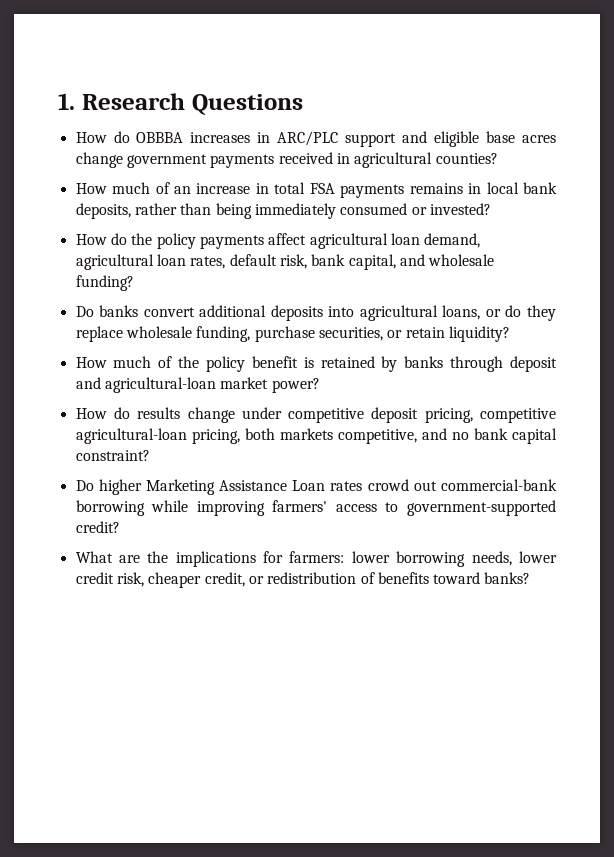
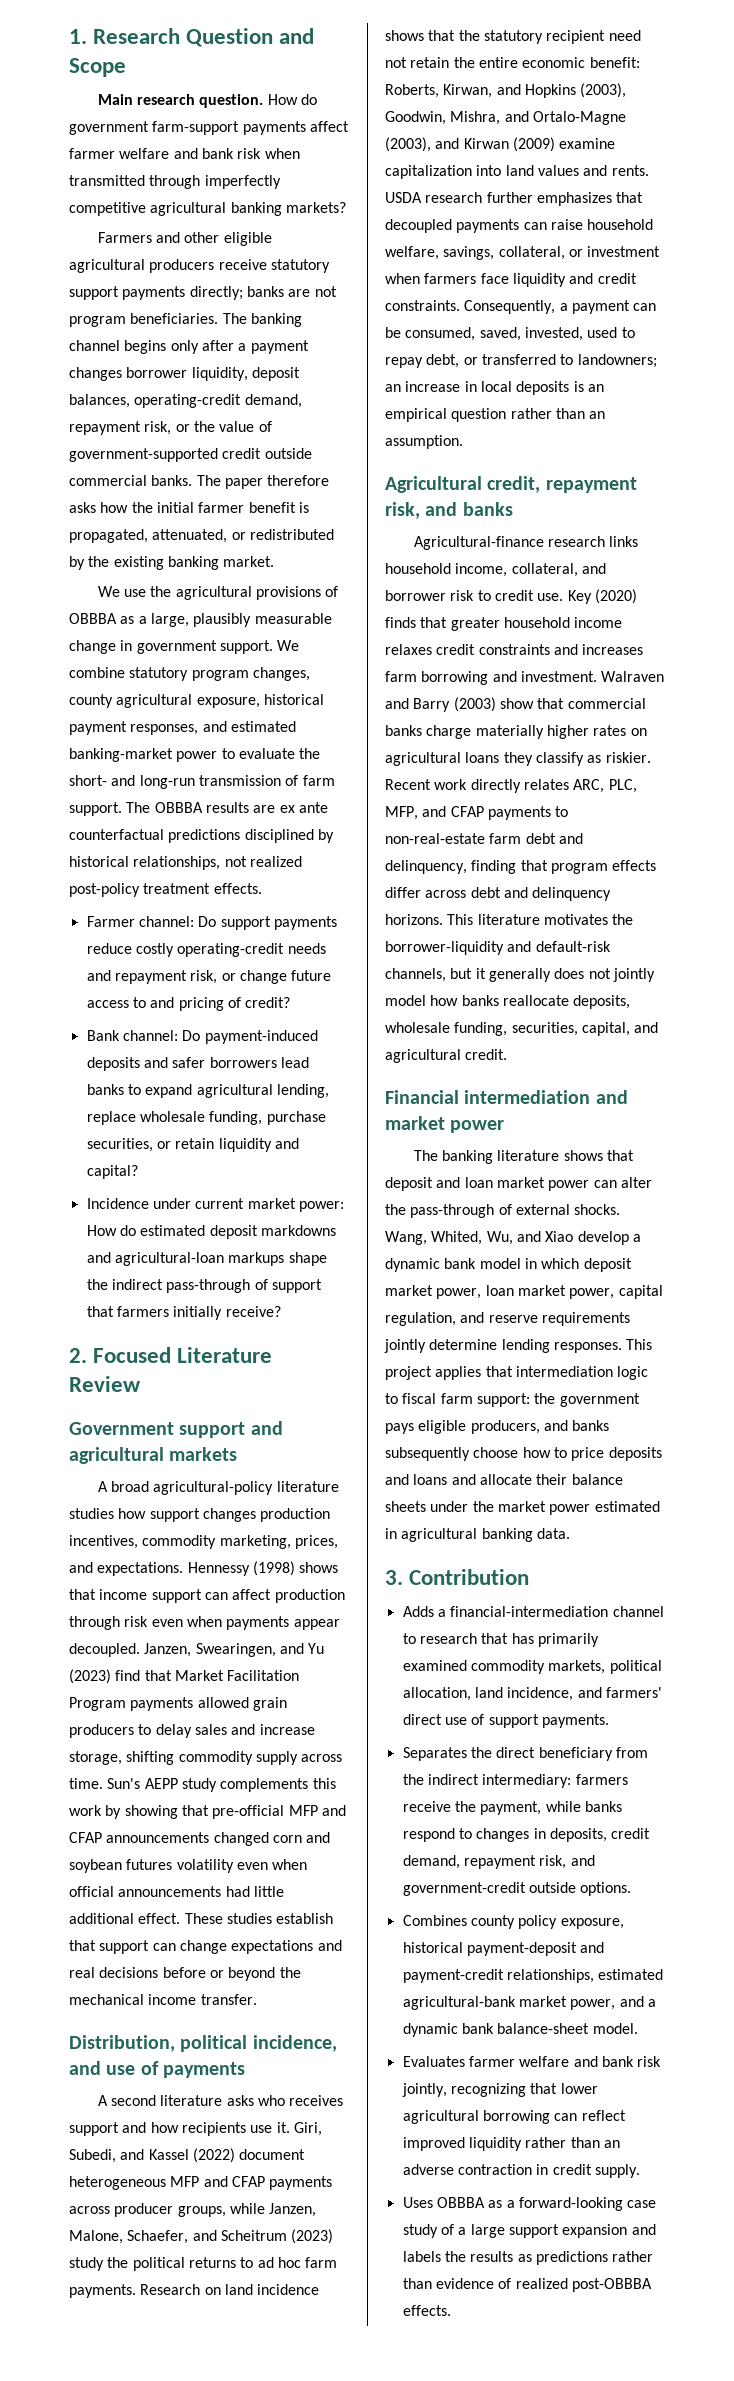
[191,94,303,115] [75,131,556,147] [75,152,498,168] [75,182,557,198] [75,203,491,219] [75,233,481,249] [75,254,495,270] [75,275,134,291] [75,305,557,321] Questions // How do OBBBA increases in ARC/PLC support and eligible base acres change government payments received in agricultural counties? // How much of an increase in total FSA payments remains in local bank deposits, rather than being immediately consumed or invested? // How do the policy payments affect agricultural loan demand, agricultural loan rates, default risk, bank capital, and wholesale funding? // Do banks convert additional deposits into agricultural loans, or do they -> [186,28,315,47] [69,58,126,77] [97,94,318,108] [69,121,349,135] [69,148,300,159] [69,175,281,189] [69,202,346,216] [97,232,272,246] [69,259,330,273] [69,286,337,300] [69,313,302,327] [69,340,309,354] [69,367,300,381] [69,394,302,408] [69,421,272,435] [69,448,312,462] [69,475,330,489] [69,502,309,513] [69,529,334,543] [69,556,275,570] [97,586,339,600] [69,613,332,627] [69,640,300,654] [69,667,310,681] [69,694,324,708] [69,721,296,735] [69,748,321,762] [69,775,335,789] [69,802,328,816] [69,829,334,843] [69,856,302,870] [69,883,262,897] [86,916,337,930] [86,943,326,957] [86,970,332,984] [86,997,291,1011] [86,1030,318,1044] [86,1057,309,1071] [86,1084,329,1098] Question and Scope // Main research question. How do government farm-support payments affect farmer welfare and bank risk when transmitted through imperfectly competitive agricultural banking markets? // Farmers and other eligible agricultural producers receive statutory support payments directly; banks are not program beneficiaries. The banking channel begins only after a payment changes borrower liquidity, deposit balances, operating-credit demand, repayment risk, or the value of government-supported credit outside commercial banks. The paper therefore asks how the initial farmer benefit is propagated, attenuated, or redistributed by the existing banking market. // We use the agricultural provisions of OBBBA as a large, plausibly measurable change in government support. We combine statutory program changes, county agricultural exposure, historical payment responses, and estimated banking-market power to evaluate the short- and long-run transmission of farm support. The OBBBA results are ex ante counterfactual predictions disciplined by historical relationships, not realized post-policy treatment effects. // Farmer channel: Do support payments reduce costly operating-credit needs and repayment risk, or change future access to and pricing of credit? // Bank channel: Do payment-induced deposits and safer borrowers lead banks to expand agricultural lending,
[448,326,510,342] [75,356,557,372] [75,377,320,393] [75,407,556,423] [75,428,557,444] [75,450,150,461] [75,479,557,495] [75,500,556,516] [75,521,120,533] [75,551,557,567] [75,572,531,588] liquidity? // How much of the policy benefit is retained by banks through deposit and agricultural-loan market power? // How do results change under competitive deposit pricing, competitive agricultural-loan pricing, both markets competitive, and no bank capital constraint? // Do higher Marketing Assistance Loan rates crowd out commercial-bank borrowing while improving farmers' access to government-supported credit? // What are the implications for farmers: lower borrowing needs, lower credit risk, cheaper credit, or redistribution of benefits toward banks? -> [218,1138,299,1152] [86,1165,138,1179] [86,1198,344,1212] [86,1225,336,1239] [86,1252,327,1266] [86,1279,322,1293] [86,1306,281,1320] [69,1347,273,1363] [69,1376,141,1392] [69,1421,283,1438] [69,1447,238,1464] [97,1481,339,1495] [69,1508,331,1522] [69,1535,338,1549] [69,1561,339,1576] [69,1589,345,1603] [69,1616,340,1630] [69,1643,325,1657] [69,1669,300,1684] [69,1697,287,1711] [69,1724,315,1738] [69,1751,343,1765] [69,1778,336,1792] [69,1805,346,1819] [69,1832,331,1846] [69,1859,308,1873] [69,1886,284,1897] [69,1913,334,1924] [69,1940,342,1954] [69,1967,301,1981] [69,1994,257,2005] [69,2035,337,2052] [69,2061,246,2078] [97,2095,344,2106] [69,2122,322,2136] [69,2148,306,2163] [69,2176,333,2190] [69,2203,317,2217] [69,2229,334,2244] [69,2257,338,2271] [69,2284,320,2298] [385,30,641,44] [385,57,640,68] [385,83,627,98] [385,111,626,125] [385,137,616,152] [385,165,649,179] [385,192,644,206] [385,219,654,233] [385,246,661,260] [385,273,637,287] [385,300,657,314] [385,327,635,341] [385,354,657,368] [385,381,604,395] [385,408,606,422] [385,435,463,449] [385,476,637,493] [385,502,513,519] [413,536,639,550] [385,563,606,577] [385,589,637,604] [385,617,623,631] [385,644,644,655] [385,671,665,685] [385,697,646,712] [385,725,647,739] [385,752,651,766] [385,779,637,793] [385,806,569,820] [385,833,583,844] [385,860,657,874] [385,887,612,901] [385,914,634,925] [385,941,611,955] [385,968,655,982] [385,995,631,1009] [385,1022,659,1036] [385,1049,508,1063] [385,1090,628,1104] [385,1116,505,1133] [413,1150,635,1164] [385,1177,652,1191] [385,1204,621,1218] [385,1231,641,1245] [385,1258,632,1272] [385,1285,663,1299] [385,1312,630,1326] [384,1339,653,1353] [385,1366,649,1380] [385,1393,640,1407] [385,1420,610,1434] [385,1447,662,1461] [385,1474,623,1485] [385,1501,660,1515] [385,1528,570,1542] [385,1569,530,1585] [402,1606,664,1617] [402,1633,599,1647] [402,1660,662,1674] [402,1687,662,1701] [402,1714,609,1728] [402,1747,648,1761] [402,1774,628,1788] [402,1801,622,1815] [402,1828,651,1842] [402,1855,595,1869] [402,1882,632,1896] [402,1915,624,1929] [402,1942,605,1956] [402,1969,664,1983] [402,1996,656,2010] [402,2023,638,2037] [402,2056,662,2067] [401,2083,598,2097] [402,2110,626,2124] [402,2137,620,2151] [402,2164,640,2178] [402,2197,657,2211] [402,2224,656,2238] [402,2251,654,2265] [402,2278,652,2292] [402,2305,451,2316] liquidity and capital? // Incidence under current market power: How do estimated deposit markdowns and agricultural-loan markups shape the indirect pass-through of support that farmers initially receive? // 2. Focused Literature Review // Government support and agricultural markets // A broad agricultural-policy literature studies how support changes production incentives, commodity marketing, prices, and expectations. Hennessy (1998) shows that income support can affect production through risk even when payments appear decoupled. Janzen, Swearingen, and Yu (2023) find that Market Facilitation Program payments allowed grain producers to delay sales and increase storage, shifting commodity supply across time. Sun's AEPP study complements this work by showing that pre-official MFP and CFAP announcements changed corn and soybean futures volatility even when official announcements had little additional effect. These studies establish that support can change expectations and real decisions before or beyond the mechanical income transfer. // Distribution, political incidence, and use of payments // A second literature asks who receives support and how recipients use it. Giri, Subedi, and Kassel (2022) document heterogeneous MFP and CFAP payments across producer groups, while Janzen, Malone, Schaefer, and Scheitrum (2023) study the political returns to ad hoc farm payments. Research on land incidence shows that the statutory recipient need not retain the entire economic benefit: Roberts, Kirwan, and Hopkins (2003), Goodwin, Mishra, and Ortalo-Magne (2003), and Kirwan (2009) examine capitalization into land values and rents. USDA research further emphasizes that decoupled payments can raise household welfare, savings, collateral, or investment when farmers face liquidity and credit constraints. Consequently, a payment can be consumed, saved, invested, used to repay debt, or transferred to landowners; an increase in local deposits is an empirical question rather than an assumption. // Agricultural credit, repayment risk, and banks // Agricultural-finance research links household income, collateral, and borrower risk to credit use. Key (2020) finds that greater household income relaxes credit constraints and increases farm borrowing and investment. Walraven and Barry (2003) show that commercial banks charge materially higher rates on agricultural loans they classify as riskier. Recent work directly relates ARC, PLC, MFP, and CFAP payments to non-real-estate farm debt and delinquency, finding that program effects differ across debt and delinquency horizons. This literature motivates the borrower-liquidity and default-risk channels, but it generally does not jointly model how banks reallocate deposits, wholesale funding, securities, capital, and agricultural credit. // Financial intermediation and market power // The banking literature shows that deposit and loan market power can alter the pass-through of external shocks. Wang, Whited, Wu, and Xiao develop a dynamic bank model in which deposit market power, loan market power, capital regulation, and reserve requirements jointly determine lending responses. This project applies that intermediation logic to fiscal farm support: the government pays eligible producers, and banks subsequently choose how to price deposits and loans and allocate their balance sheets under the market power estimated in agricultural banking data. // 3. Contribution // Adds a financial-intermediation channel to research that has primarily examined commodity markets, political allocation, land incidence, and farmers' direct use of support payments. // Separates the direct beneficiary from the indirect intermediary: farmers receive the payment, while banks respond to changes in deposits, credit demand, repayment risk, and government-credit outside options. // Combines county policy exposure, historical payment-deposit and payment-credit relationships, estimated agricultural-bank market power, and a dynamic bank balance-sheet model. // Evaluates farmer welfare and bank risk jointly, recognizing that lower agricultural borrowing can reflect improved liquidity rather than an adverse contraction in credit supply. // Uses OBBBA as a forward-looking case study of a large support expansion and labels the results as predictions rather than evidence of realized post-OBBBA effects.

